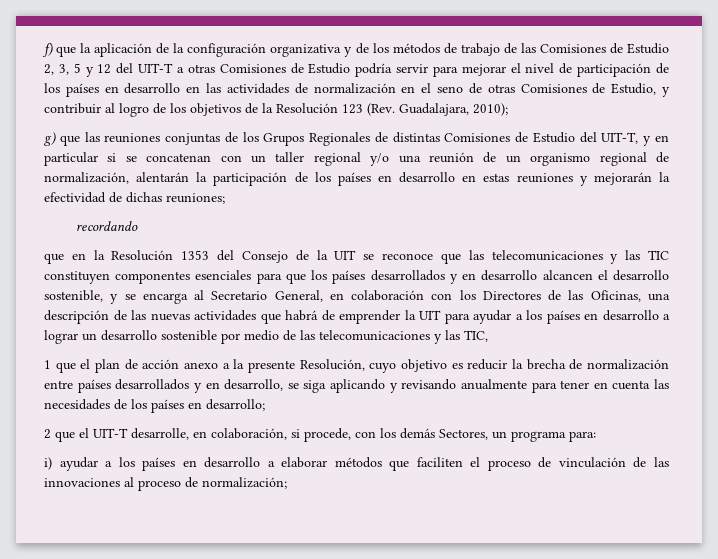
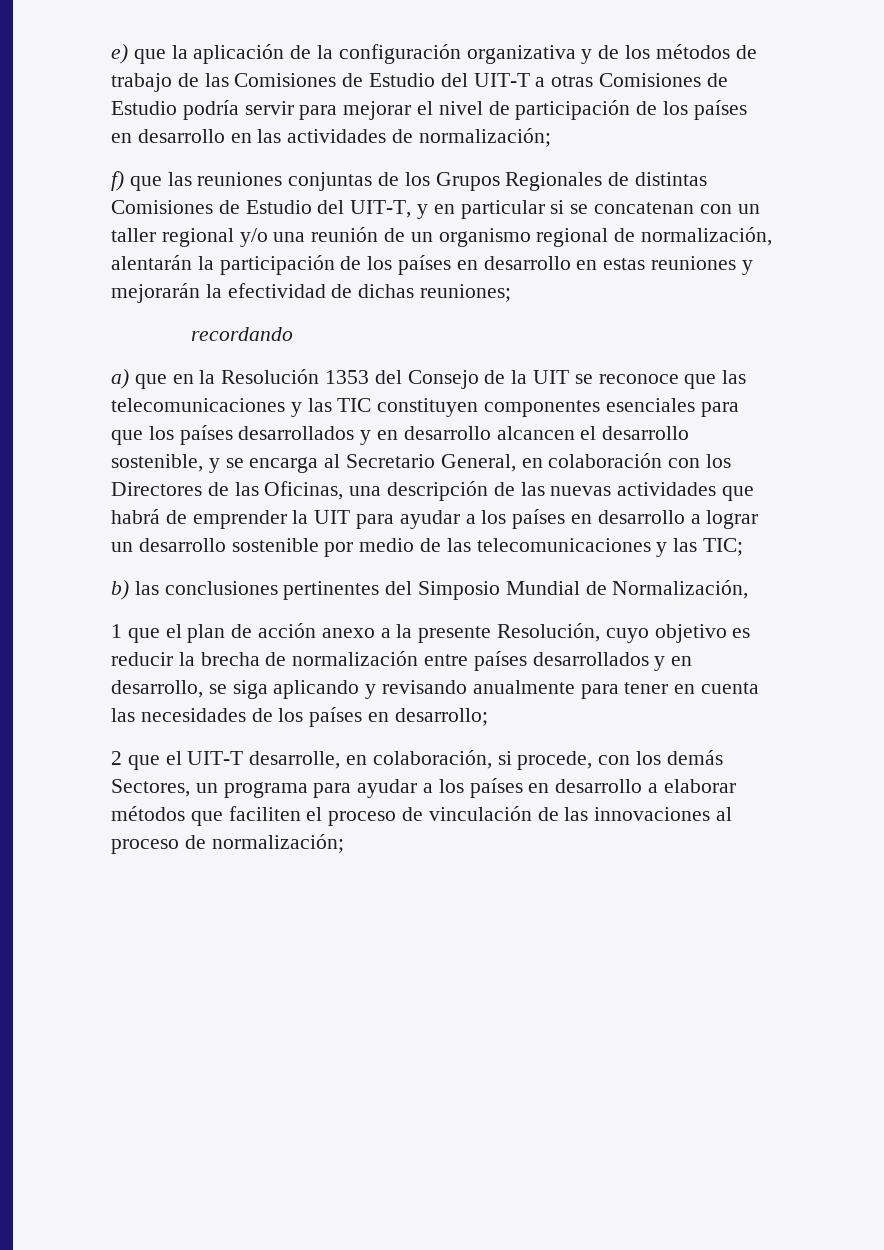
[42,43,53,57] f) -> [111,44,128,64] e)
[44,63,112,77] 2, 3, 5 y 12 -> (436, 80) none
[313,83,671,97] [44,103,508,117] [44,132,56,146] normalización en el seno de otras Comisiones de Estudio, y contribuir al logro de los objetivos de la Resolución 123 (Rev. Guadalajara, 2010); // g) -> [418,128,551,147] [111,171,124,191] normalización; // f)
(139, 226) none -> [111,369,129,389] a)
[464,330,488,342] TIC, -> [703,538,744,556] [111,580,749,600] TIC; // b) las conclusiones pertinentes del Simposio Mundial de Normalización,
[569,431,596,442] [44,457,52,470] para: // i) -> [313,783,352,798] para

